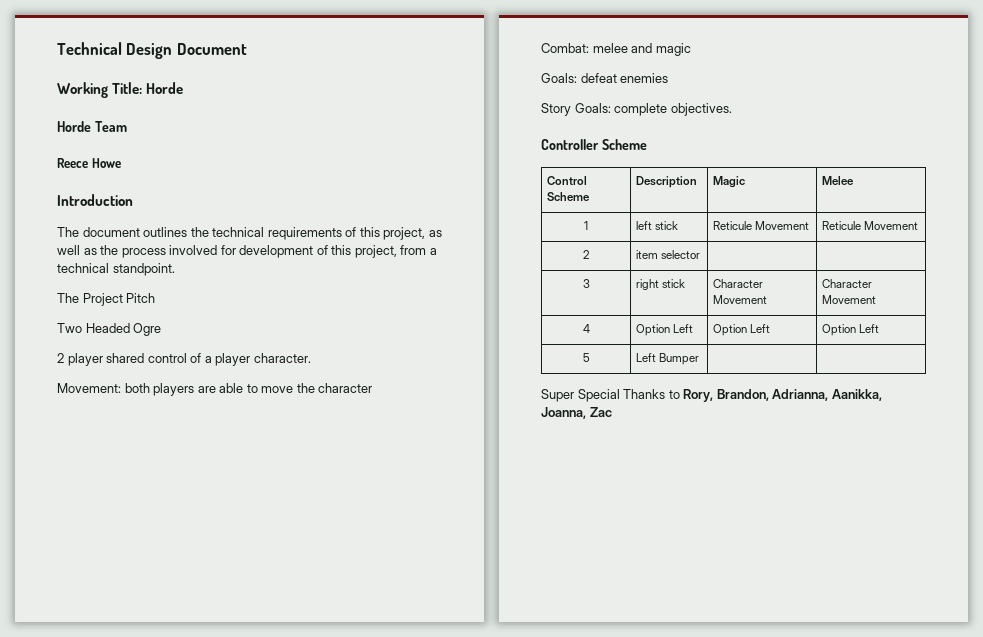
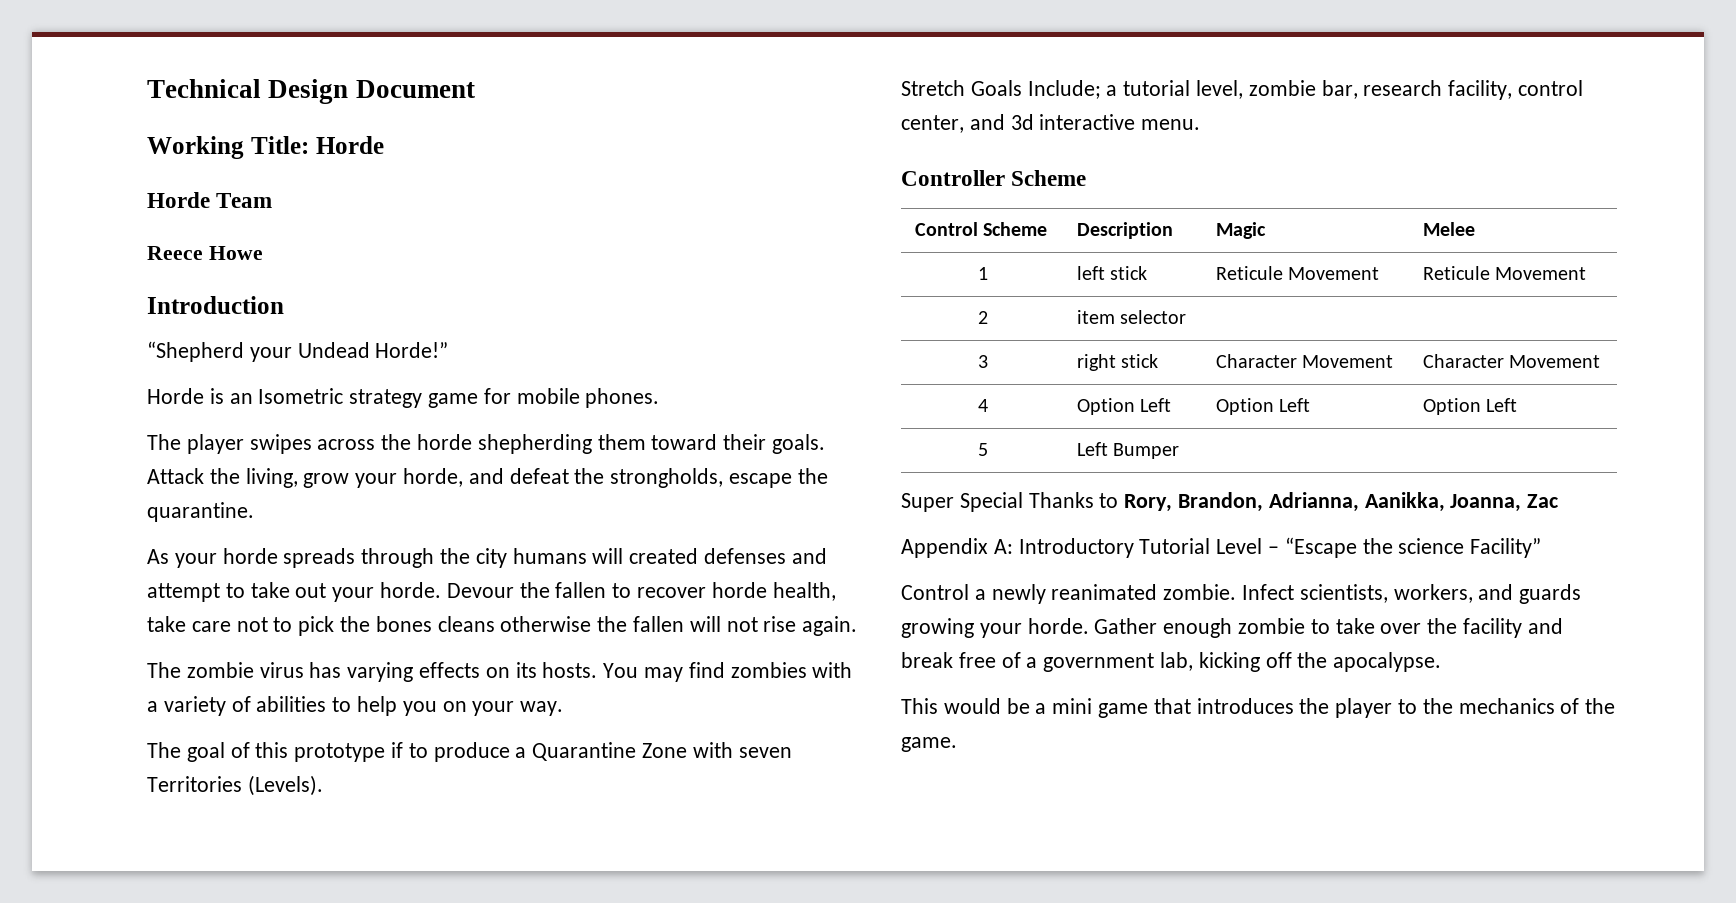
[57,227,442,240] [57,245,437,258] [57,263,175,276] [57,293,156,306] [57,323,162,336] [57,353,311,366] [57,383,373,396] [541,43,691,56] [541,73,669,83] [541,103,732,116] The document outlines the technical requirements of this project, as well as the process involved for development of this project, from a technical standpoint. // The Project Pitch // Two Headed Ogre // 2 player shared control of a player character. // Movement: both players are able to move the character // Combat: melee and magic // Goals: defeat enemies // Story Goals: complete objectives. -> [147,341,449,362] [147,388,660,408] [147,434,826,454] [147,468,828,488] [147,502,254,522] [147,548,827,568] [147,582,836,602] [147,616,858,636] [147,662,853,682] [147,696,564,716] [147,742,792,762] [147,775,323,796] [901,80,1584,100] [901,114,1201,133] “Shepherd your Undead Horde!” // Horde is an Isometric strategy game for mobile phones. // The player swipes across the horde shepherding them toward their goals. Attack the living, grow your horde, and defeat the strongholds, escape the quarantine. // As your horde spreads through the city humans will created defenses and attempt to take out your horde. Devour the fallen to recover horde health, take care not to pick the bones cleans otherwise the fallen will not rise again. // The zombie virus has varying effects on its hosts. You may find zombies with a variety of abilities to help you on your way. // The goal of this prototype if to produce a Quarantine Zone with seven Territories (Levels). // Stretch Goals Include; a tutorial level, zombie bar, research facility, control center, and 3d interactive menu.
(612, 412) none -> [901,537,1542,558] [901,584,1582,604] [901,618,1563,638] [901,652,1442,672] [901,698,1616,718] [901,737,957,752] // Appendix A: Introductory Tutorial Level – “Escape the science Facility” // Control a newly reanimated zombie. Infect scientists, workers, and guards growing your horde. Gather enough zombie to take over the facility and break free of a government lab, kicking off the apocalypse. // This would be a mini game that introduces the player to the mechanics of the game.

